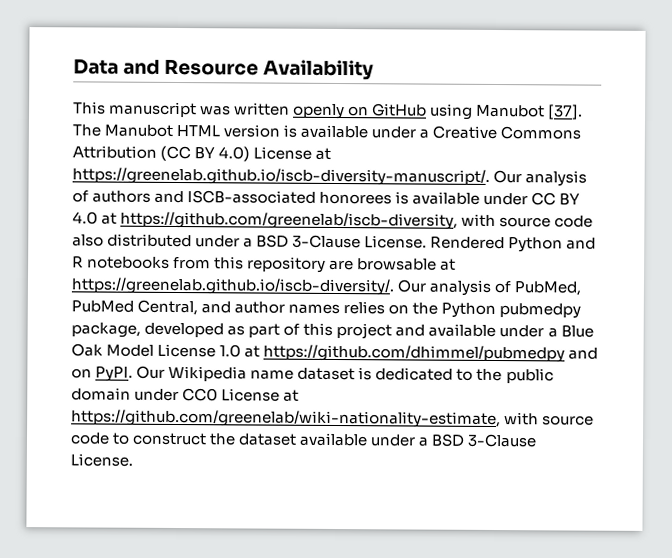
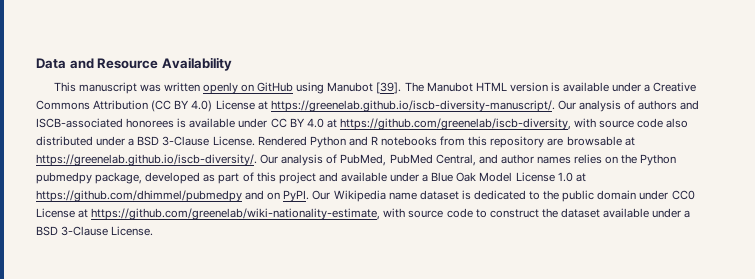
[548,104,584,120] [37]. -> [376,82,402,94] [39].

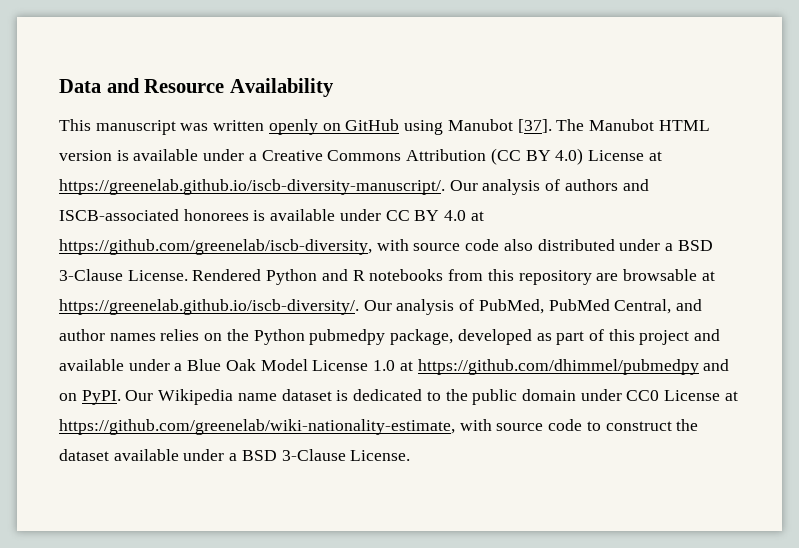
[376,82,402,94] [39]. -> [517,119,552,133] [37].

